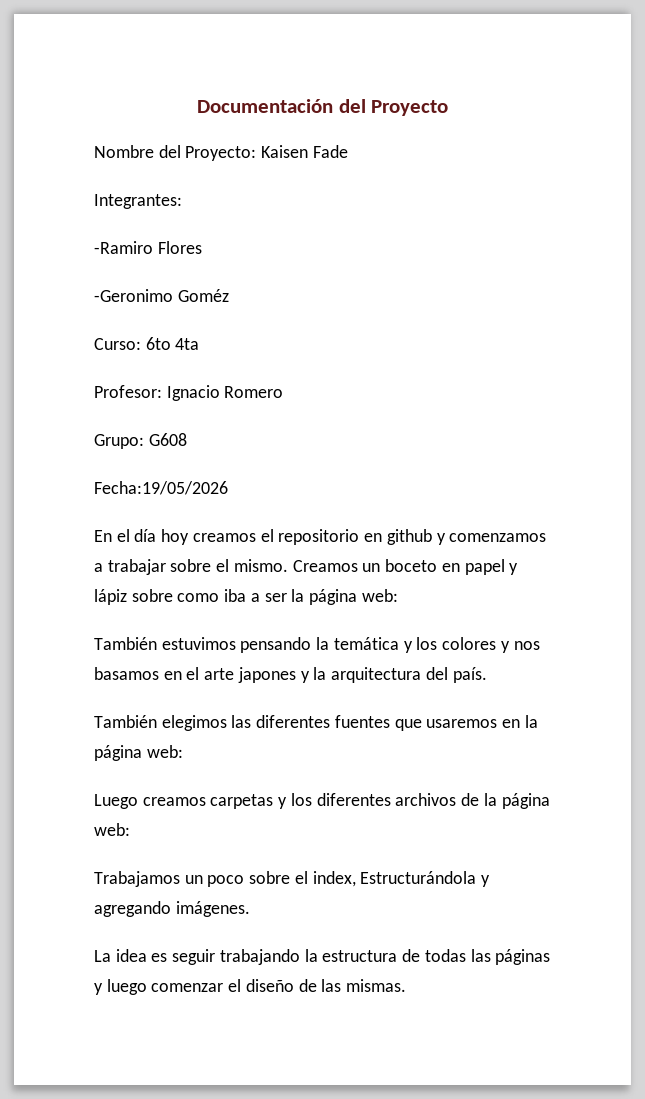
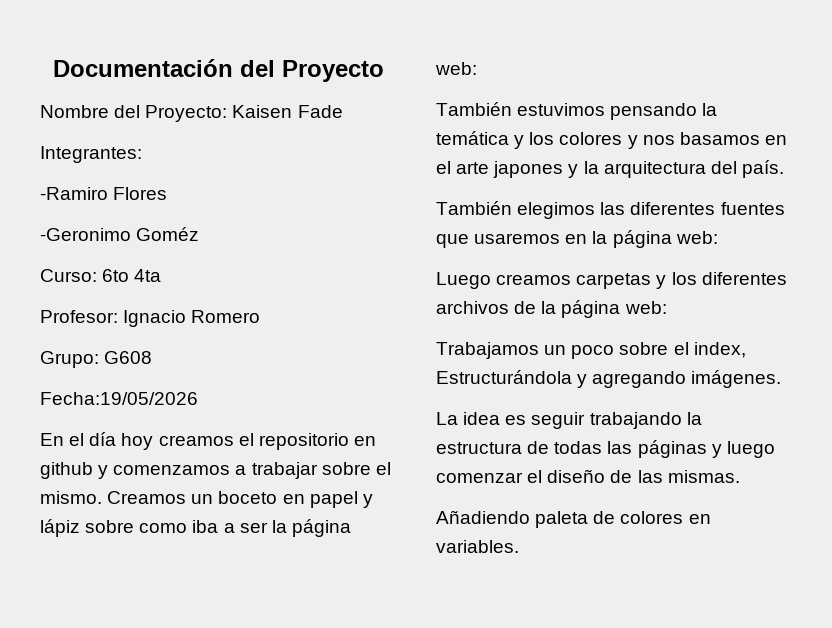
(407, 985) none -> [436,510,711,528] [436,540,519,553] // Añadiendo paleta de colores en variables.

